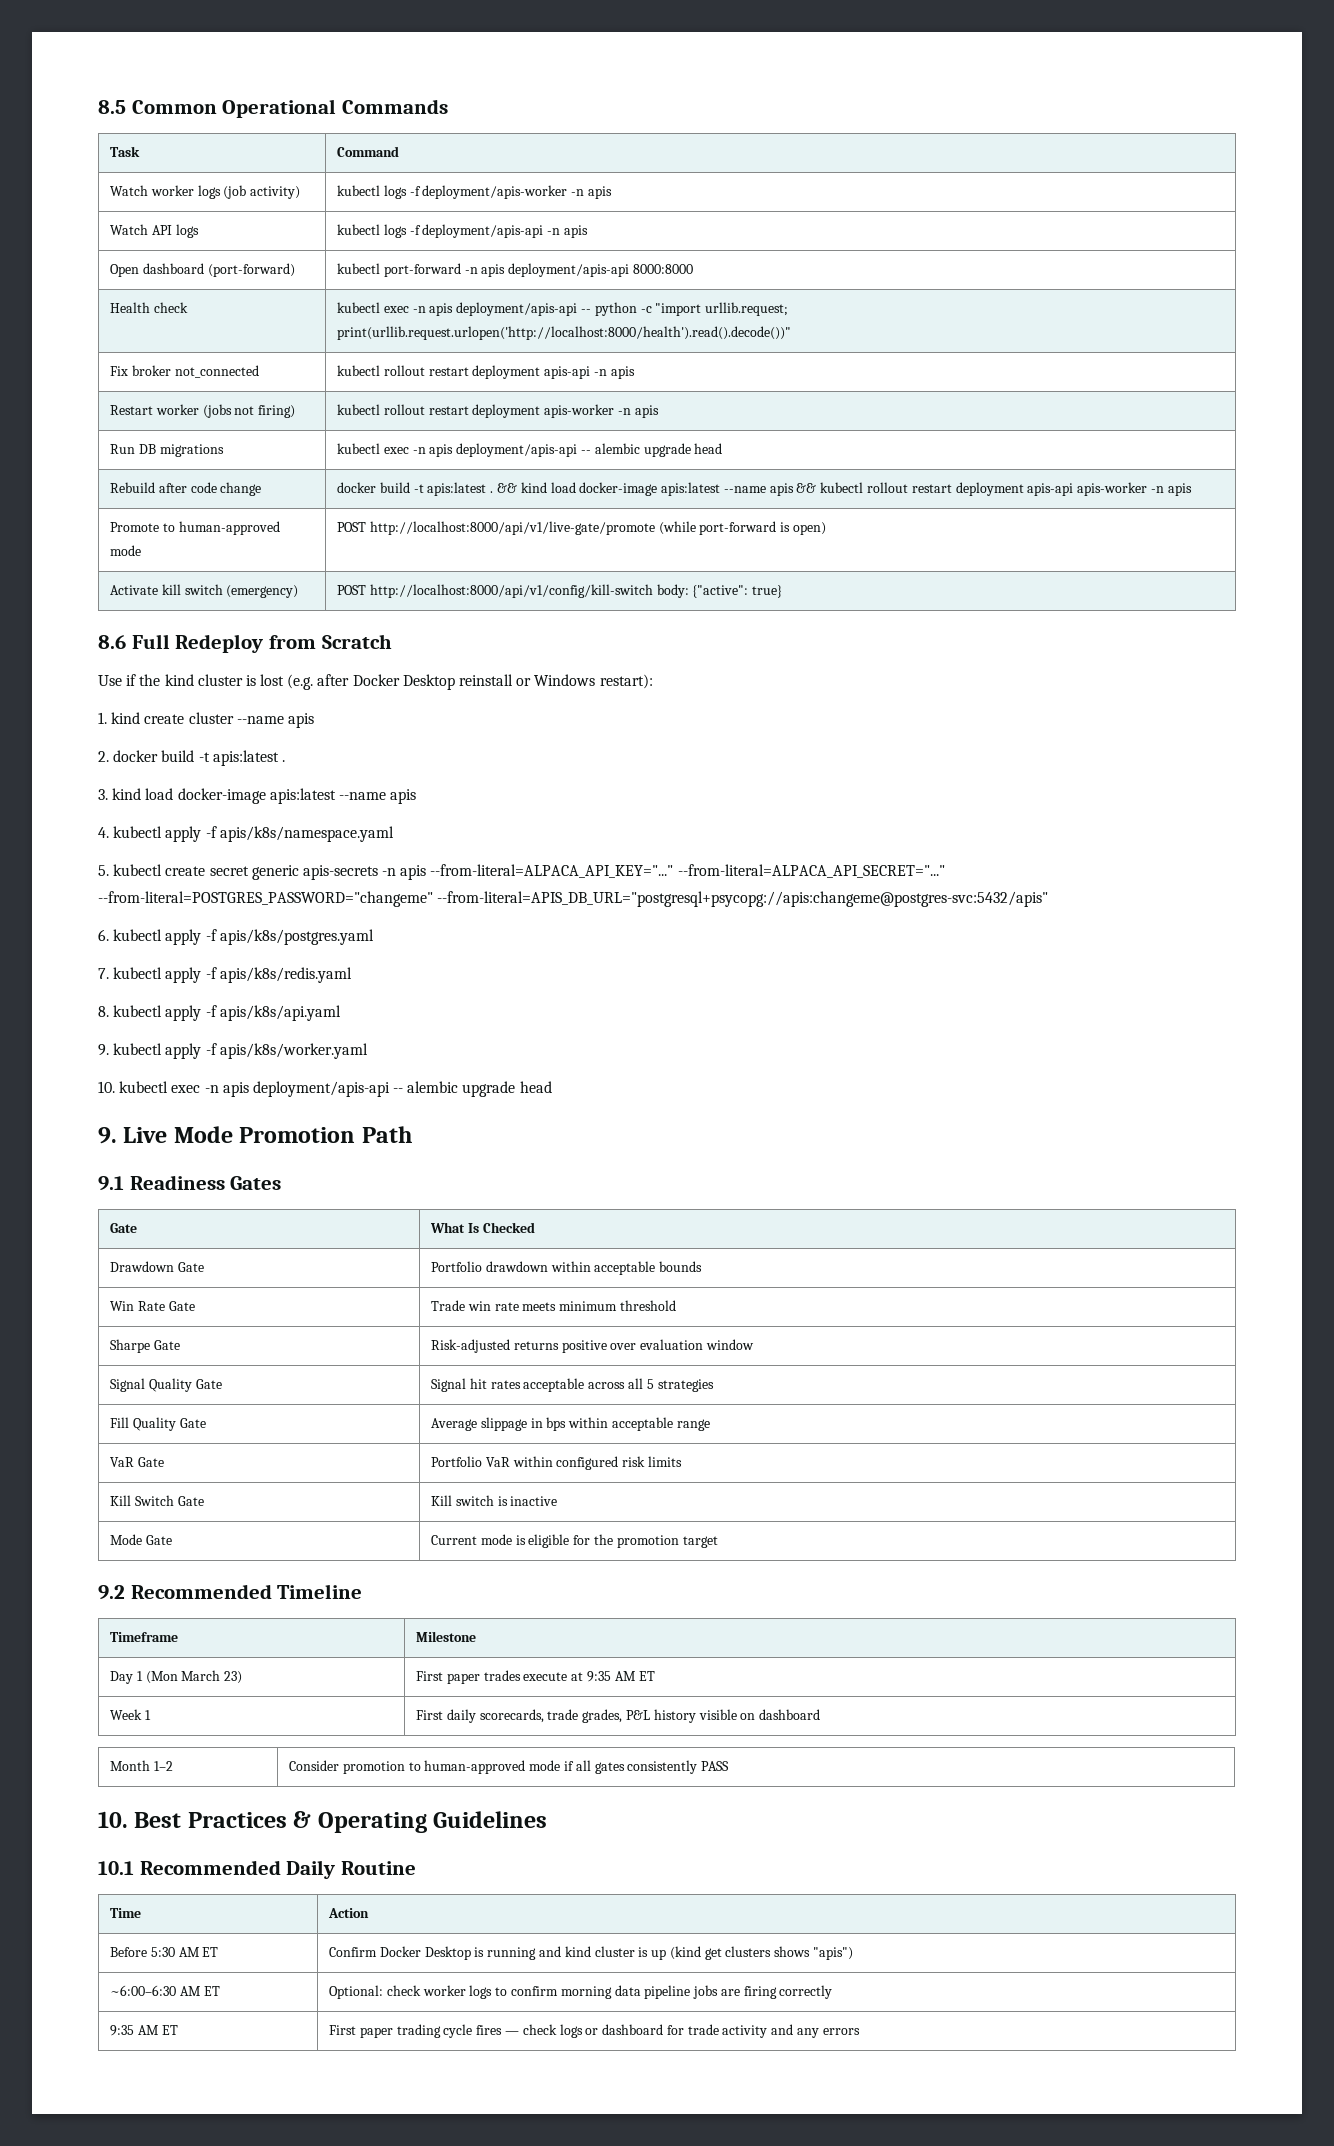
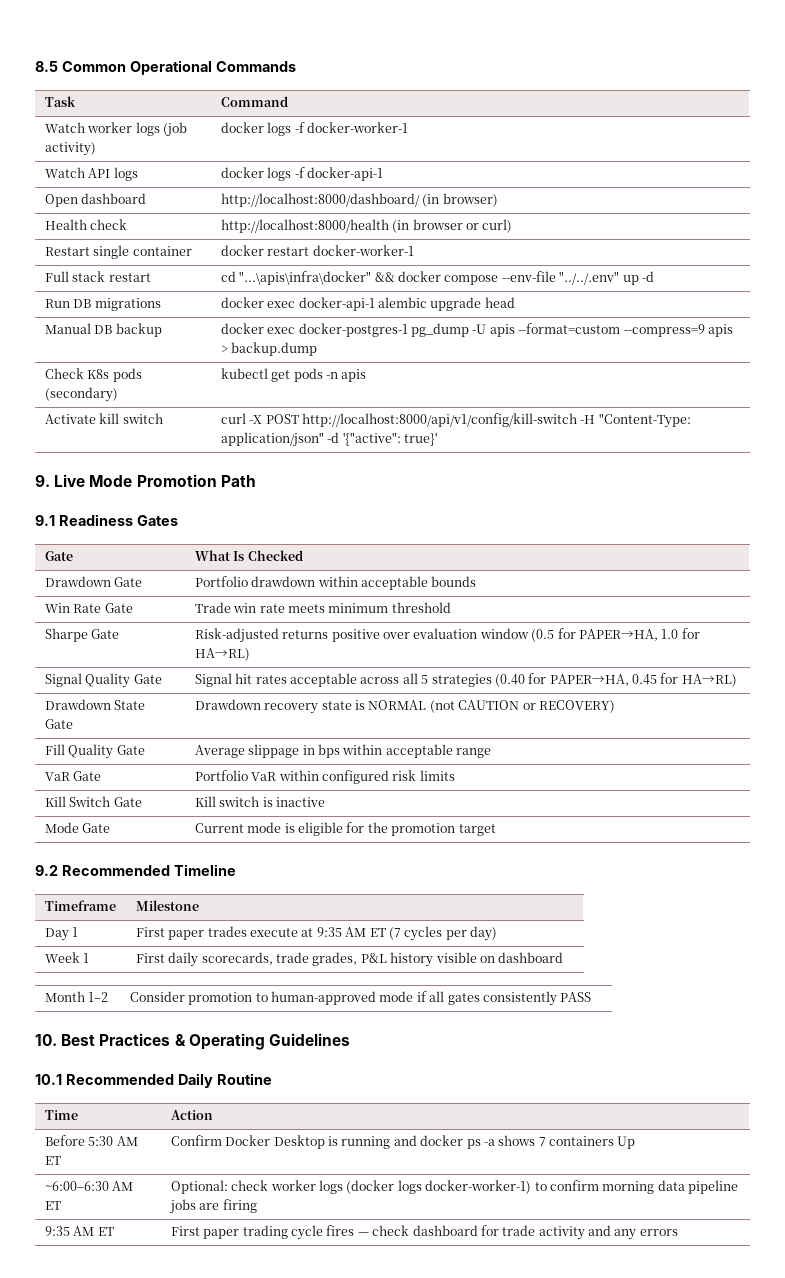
[337,185,612,199] kubectl logs -f deployment/apis-worker -n apis -> [220,122,409,136] docker logs -f docker-worker-1
[337,224,588,238] kubectl logs -f deployment/apis-api -n apis -> [220,167,384,181] docker logs -f docker-api-1
[207,263,295,277] [337,263,693,277] [110,302,188,313] [337,302,789,316] [337,326,792,340] [110,365,259,378] [337,365,635,379] [110,404,296,418] [337,404,659,418] [110,444,224,457] [337,443,723,457] [110,482,262,496] [337,482,1192,496] [110,521,280,535] [110,545,142,556] [337,521,826,535] [110,584,299,598] [337,584,783,598] [98,634,392,653] [98,674,653,690] [98,712,314,728] [98,750,285,766] [98,788,417,804] [98,826,394,842] [98,864,945,880] [98,891,1049,907] [98,929,374,945] [98,967,352,983] [98,1005,341,1021] [98,1043,368,1059] [98,1081,552,1097] (port-forward) | kubectl port-forward -n apis deployment/apis-api 8000:8000 // Health check | kubectl exec -n apis deployment/apis-api -- python -c "import urllib.request; print(urllib.request.urlopen('http://localhost:8000/health').read().decode())" // Fix broker not_connected | kubectl rollout restart deployment apis-api -n apis // Restart worker (jobs not firing) | kubectl rollout restart deployment apis-worker -n apis // Run DB migrations | kubectl exec -n apis deployment/apis-api -- alembic upgrade head // Rebuild after code change | docker build -t apis:latest . && kind load docker-image apis:latest --name apis && kubectl rollout restart deployment apis-api apis-worker -n apis // Promote to human-approved mode | POST http://localhost:8000/api/v1/live-gate/promote (while port-forward is open) // Activate kill switch (emergency) | POST http://localhost:8000/api/v1/config/kill-switch body: {"active": true} // 8.6 Full Redeploy from Scratch // Use if the kind cluster is lost (e.g. after Docker Desktop reinstall or Windows restart): // 1. kind create cluster --name apis // 2. docker build -t apis:latest . // 3. kind load docker-image apis:latest --name apis // 4. kubectl apply -f apis/k8s/namespace.yaml // 5. kubectl create secret generic apis-secrets -n apis --from-literal=ALPACA_API_KEY="..." --from-literal=ALPACA_API_SECRET="..." --from-literal=POSTGRES_PASSWORD="changeme" --from-literal=APIS_DB_URL="postgresql+psycopg://apis:changeme@postgres-svc:5432/apis" // 6. kubectl apply -f apis/k8s/postgres.yaml // 7. kubectl apply -f apis/k8s/redis.yaml // 8. kubectl apply -f apis/k8s/api.yaml // 9. kubectl apply -f apis/k8s/worker.yaml // 10. kubectl exec -n apis deployment/apis-api -- alembic upgrade head -> [220,193,498,207] [44,219,128,230] [220,219,513,233] [44,245,192,259] [220,245,414,256] [44,271,151,282] [220,271,654,285] [44,298,161,311] [220,297,515,311] [44,323,162,337] [220,323,733,337] [220,342,318,356] [44,368,142,382] [44,387,118,402] [220,368,367,382] [44,413,163,424] [220,413,691,428] [220,432,438,447] | http://localhost:8000/dashboard/ (in browser) // Health check | http://localhost:8000/health (in browser or curl) // Restart single container | docker restart docker-worker-1 // Full stack restart | cd "...\apis\infra\docker" && docker compose --env-file "../../.env" up -d // Run DB migrations | docker exec docker-api-1 alembic upgrade head // Manual DB backup | docker exec docker-postgres-1 pg_dump -U apis --format=custom --compress=9 apis > backup.dump // Check K8s pods (secondary) | kubectl get pods -n apis // Activate kill switch | curl -X POST http://localhost:8000/api/v1/config/kill-switch -H "Content-Type: application/json" -d '{"active": true}'
(754, 1344) none -> [531,628,700,642] [194,648,250,661] (0.5 for PAPER→HA, 1.0 for HA→RL)
(714, 1385) none -> [494,673,737,687] [44,699,146,710] [44,719,73,729] [194,699,615,714] (0.40 for PAPER→HA, 0.45 for HA→RL) // Drawdown State Gate | Drawdown recovery state is NORMAL (not CAUTION or RECOVERY)
[145,1670,243,1684] (Mon March 23) -> (79, 932) none
(655, 1676) none -> [388,926,498,941] (7 cycles per day)
[564,1946,854,1960] kind cluster is up (kind get clusters shows "apis") -> [420,1135,636,1149] docker ps -a shows 7 containers Up
(493, 1992) none -> [346,1180,532,1194] (docker logs docker-worker-1)
[779,1985,833,1999] correctly -> (257, 1206) none
[559,2024,599,2038] logs or -> (410, 1230) none

